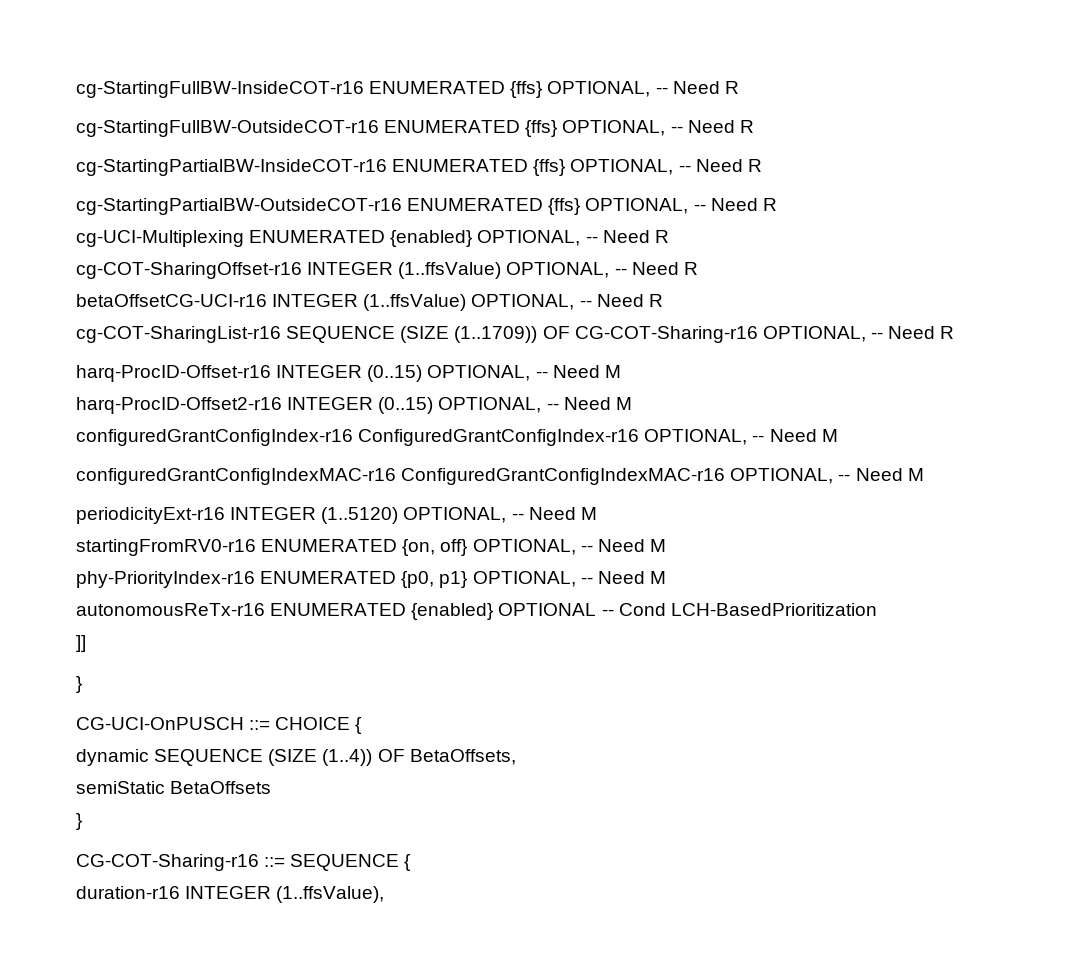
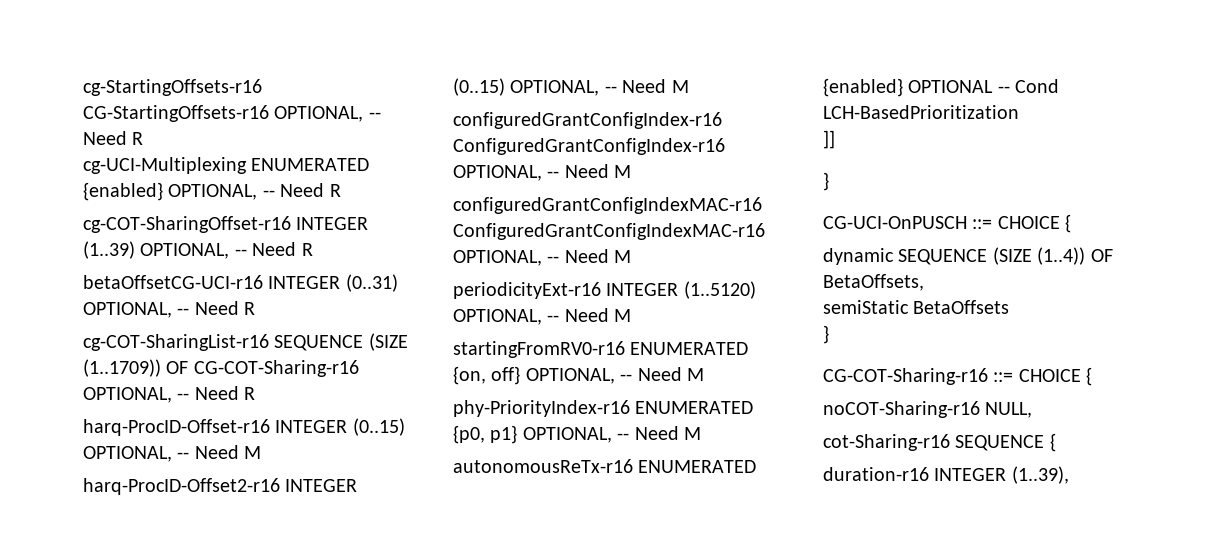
[76,81,739,98] [76,120,754,137] [76,159,762,176] [76,198,581,215] cg-StartingFullBW-InsideCOT-r16 ENUMERATED {ffs} OPTIONAL, -- Need R // cg-StartingFullBW-OutsideCOT-r16 ENUMERATED {ffs} OPTIONAL, -- Need R // cg-StartingPartialBW-InsideCOT-r16 ENUMERATED {ffs} OPTIONAL, -- Need R // cg-StartingPartialBW-OutsideCOT-r16 ENUMERATED {ffs} -> [83,79,262,96] [83,105,269,122] cg-StartingOffsets-r16 CG-StartingOffsets-r16
[398,262,502,279] (1..ffsValue) -> [83,241,135,259] (1..39)
[363,294,467,311] (1..ffsValue) -> [345,274,398,292] (0..31)
(286, 862) none -> [1018,367,1093,386] [823,401,1033,418] [823,434,950,451] CHOICE { // noCOT-Sharing-r16 NULL, // cot-Sharing-r16
[276,886,385,903] (1..ffsValue), -> [1011,466,1069,484] (1..39),

